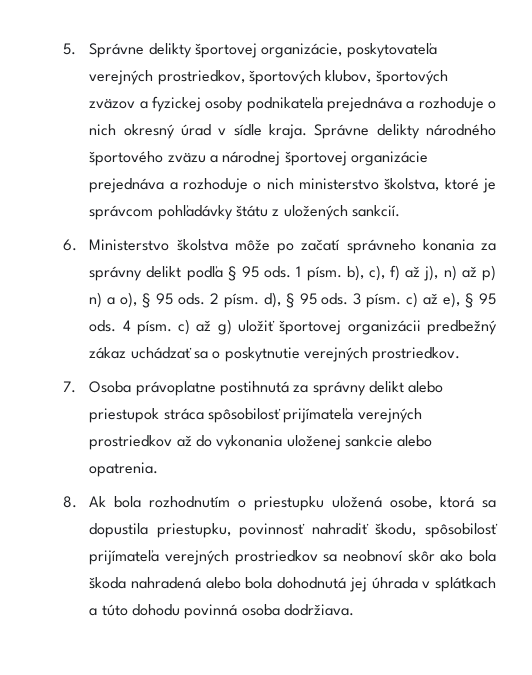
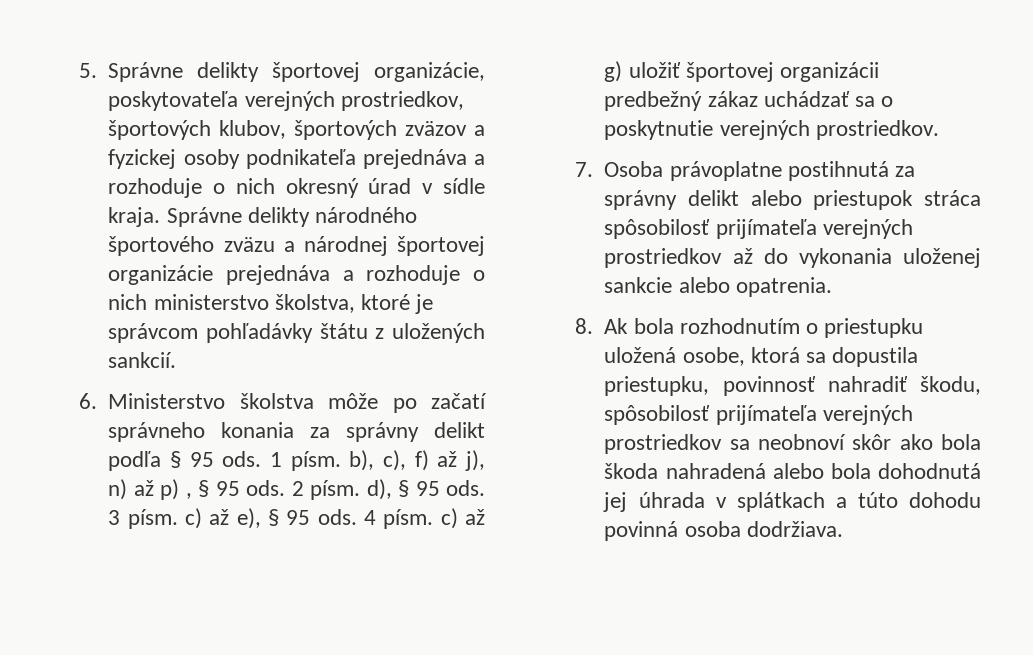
[89,292,138,308] n) a o), -> [185,493,192,499] ,

